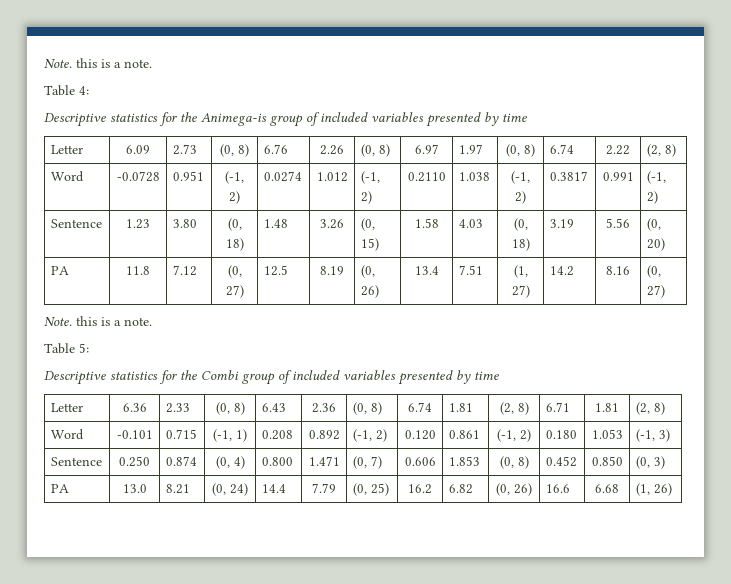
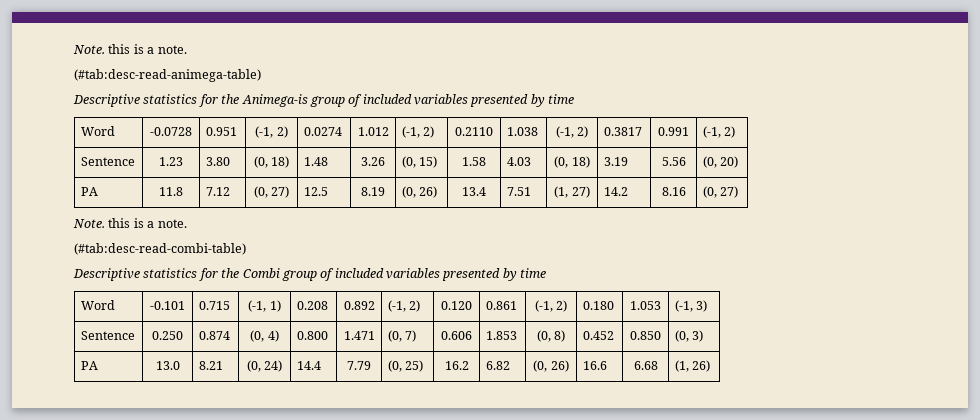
[44,58,152,68] [44,85,89,96] Note. this is a note. // Table 4: -> [73,44,187,54] [74,69,261,82] Note. this is a note. // (#tab:desc-read-animega-table)
[50,145,83,154] [126,145,150,154] [172,144,197,155] [220,144,249,157] [263,144,288,154] [320,145,344,155] [360,144,390,157] [414,144,439,154] [458,144,483,154] [506,144,535,157] [549,144,574,154] [606,145,630,155] [646,144,676,157] // Letter | 6.09 | 2.73 | (0, 8) | 6.76 | 2.26 | (0, 8) | 6.97 | 1.97 | (0, 8) | 6.74 | 2.22 | (2, 8) -> (575, 99) none
[44,343,89,354] Table 5: -> [74,243,246,255] (#tab:desc-read-combi-table)
[50,403,83,412] [122,403,147,412] [165,403,190,413] [215,402,245,415] [261,403,286,412] [312,403,336,413] [352,402,382,415] [408,402,432,412] [448,403,473,412] [499,402,529,415] [545,402,570,412] [595,403,619,412] [635,402,665,415] // Letter | 6.36 | 2.33 | (0, 8) | 6.43 | 2.36 | (0, 8) | 6.74 | 1.81 | (2, 8) | 6.71 | 1.81 | (2, 8) -> (547, 273) none

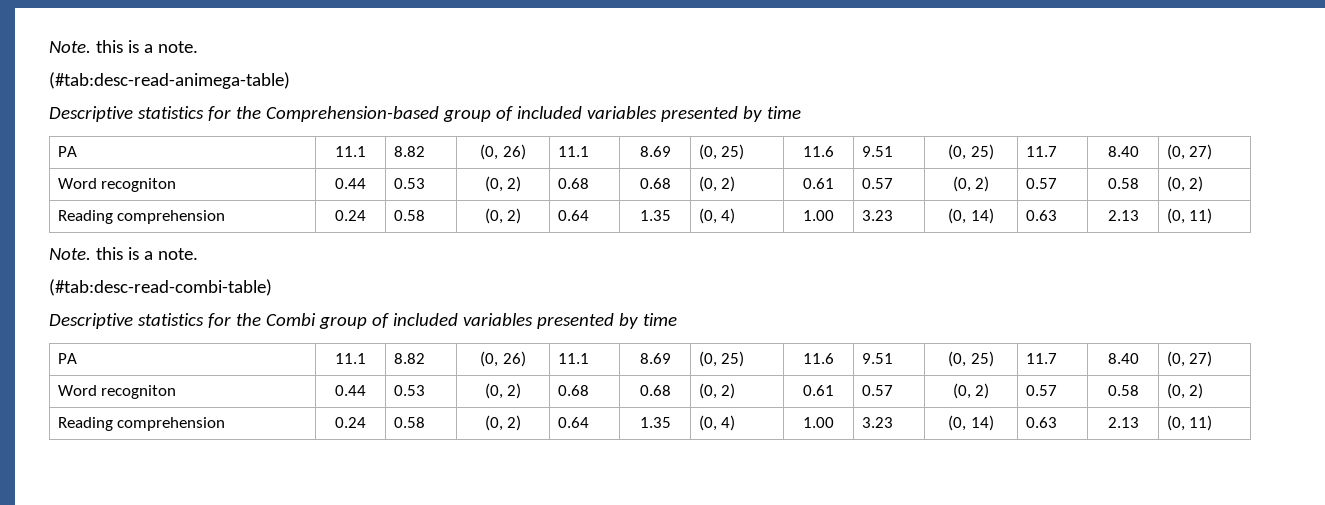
[241,94,575,107] [80,126,115,136] [150,127,192,136] [205,127,237,136] [255,126,288,138] [303,127,342,136] [357,127,389,136] [401,126,435,138] [455,127,493,136] [506,127,538,136] [555,126,589,138] [603,127,642,136] [658,127,689,136] [702,126,736,138] [80,157,135,166] [159,157,183,166] [205,157,230,166] [253,156,290,168] [303,157,328,166] [361,157,385,166] [401,156,438,168] [462,157,486,166] [506,157,531,166] [554,156,590,168] [603,157,628,166] [661,157,686,166] [702,156,739,168] [80,187,98,196] [159,187,183,196] [205,187,230,196] [253,186,290,198] [303,187,328,196] [361,187,385,196] [401,186,438,198] [462,187,486,196] [506,187,531,196] [554,186,590,198] [603,187,628,196] [661,187,686,196] [702,186,739,198] Animega-is group of included variables presented by time // Word | -0.0728 | 0.951 | (-1, 2) | 0.0274 | 1.012 | (-1, 2) | 0.2110 | 1.038 | (-1, 2) | 0.3817 | 0.991 | (-1, 2) // Sentence | 1.23 | 3.80 | (0, 18) | 1.48 | 3.26 | (0, 15) | 1.58 | 4.03 | (0, 18) | 3.19 | 5.56 | (0, 20) // PA | 11.8 | 7.12 | (0, 27) | 12.5 | 8.19 | (0, 26) | 13.4 | 7.51 | (1, 27) | 14.2 | 8.16 | (0, 27) -> [265,106,801,122] [57,146,77,157] [335,146,366,157] [393,146,425,157] [480,144,526,160] [557,146,589,157] [639,146,671,157] [698,144,745,160] [803,146,834,157] [861,146,893,157] [948,144,994,160] [1025,146,1057,157] [1107,146,1139,157] [1166,144,1213,160] [57,178,177,192] [335,178,366,189] [393,178,425,189] [484,176,522,192] [557,178,589,189] [639,178,671,189] [698,176,736,192] [803,178,834,189] [861,178,893,189] [952,176,990,192] [1025,178,1057,189] [1107,178,1139,189] [1166,176,1204,192] [57,210,226,224] [335,210,366,221] [393,210,425,221] [484,208,522,224] [557,210,589,221] [639,210,671,221] [698,208,736,224] [803,210,834,221] [861,210,893,221] [948,208,994,224] [1025,210,1057,221] [1107,210,1139,221] [1166,208,1213,224] Comprehension-based group of included variables presented by time // PA | 11.1 | 8.82 | (0, 26) | 11.1 | 8.69 | (0, 25) | 11.6 | 9.51 | (0, 25) | 11.7 | 8.40 | (0, 27) // Word recogniton | 0.44 | 0.53 | (0, 2) | 0.68 | 0.68 | (0, 2) | 0.61 | 0.57 | (0, 2) | 0.57 | 0.58 | (0, 2) // Reading comprehension | 0.24 | 0.58 | (0, 2) | 0.64 | 1.35 | (0, 4) | 1.00 | 3.23 | (0, 14) | 0.63 | 2.13 | (0, 11)
[80,300,115,310] [150,301,185,310] [198,301,230,310] [248,300,281,312] [296,301,328,310] [343,301,375,310] [387,300,421,312] [441,301,472,310] [485,301,517,310] [534,300,568,312] [582,301,614,310] [630,301,661,310] [674,300,708,312] [80,331,135,340] [152,331,183,340] [198,331,230,340] [250,330,279,342] [296,331,328,340] [343,331,375,340] [387,330,417,342] [441,331,472,340] [485,331,517,340] [536,330,566,342] [582,331,614,340] [630,331,661,340] [674,330,704,342] [80,361,98,370] [155,361,180,370] [198,361,223,370] [246,360,283,372] [296,361,321,370] [347,361,371,370] [387,360,424,372] [444,361,469,370] [485,361,510,370] [533,360,569,372] [582,361,607,370] [633,361,658,370] [674,360,711,372] Word | -0.101 | 0.715 | (-1, 1) | 0.208 | 0.892 | (-1, 2) | 0.120 | 0.861 | (-1, 2) | 0.180 | 1.053 | (-1, 3) // Sentence | 0.250 | 0.874 | (0, 4) | 0.800 | 1.471 | (0, 7) | 0.606 | 1.853 | (0, 8) | 0.452 | 0.850 | (0, 3) // PA | 13.0 | 8.21 | (0, 24) | 14.4 | 7.79 | (0, 25) | 16.2 | 6.82 | (0, 26) | 16.6 | 6.68 | (1, 26) -> [57,353,77,364] [335,353,366,364] [393,353,425,364] [480,351,526,367] [557,353,589,364] [639,353,671,364] [698,351,745,367] [803,353,834,364] [861,353,893,364] [948,351,994,367] [1025,353,1057,364] [1107,353,1139,364] [1166,351,1213,367] [57,385,177,399] [335,385,366,396] [393,385,425,396] [484,383,522,399] [557,385,589,396] [639,385,671,396] [698,383,736,399] [803,385,834,396] [861,385,893,396] [952,383,990,399] [1025,385,1057,396] [1107,385,1139,396] [1166,383,1204,399] [57,417,226,431] [335,417,366,428] [393,417,425,428] [484,415,522,431] [557,417,589,428] [639,417,671,428] [698,415,736,431] [803,417,834,428] [861,417,893,428] [948,415,994,431] [1025,417,1057,428] [1107,417,1139,428] [1166,415,1213,431] PA | 11.1 | 8.82 | (0, 26) | 11.1 | 8.69 | (0, 25) | 11.6 | 9.51 | (0, 25) | 11.7 | 8.40 | (0, 27) // Word recogniton | 0.44 | 0.53 | (0, 2) | 0.68 | 0.68 | (0, 2) | 0.61 | 0.57 | (0, 2) | 0.57 | 0.58 | (0, 2) // Reading comprehension | 0.24 | 0.58 | (0, 2) | 0.64 | 1.35 | (0, 4) | 1.00 | 3.23 | (0, 14) | 0.63 | 2.13 | (0, 11)

